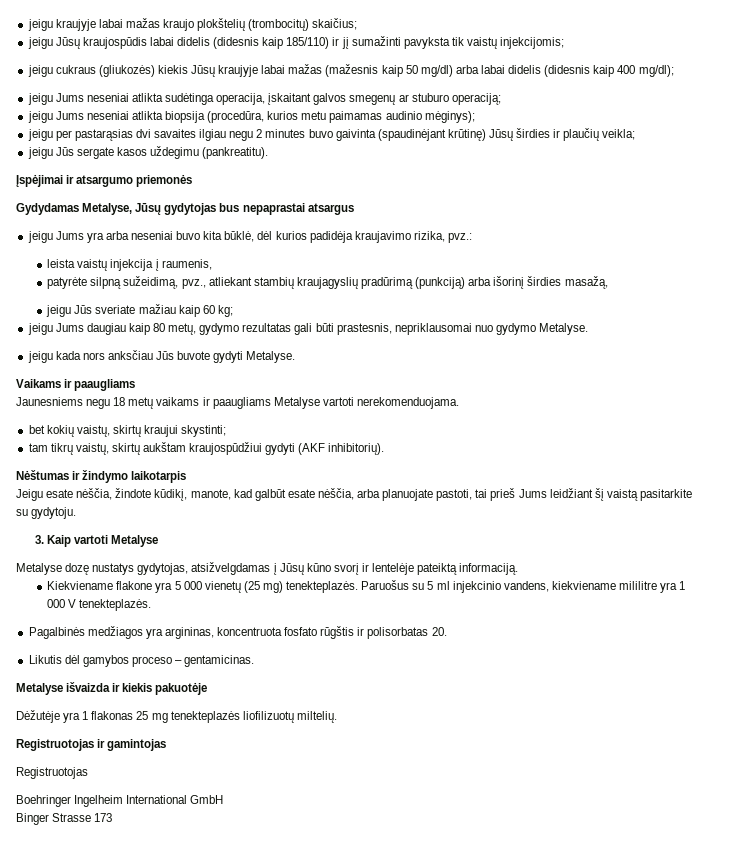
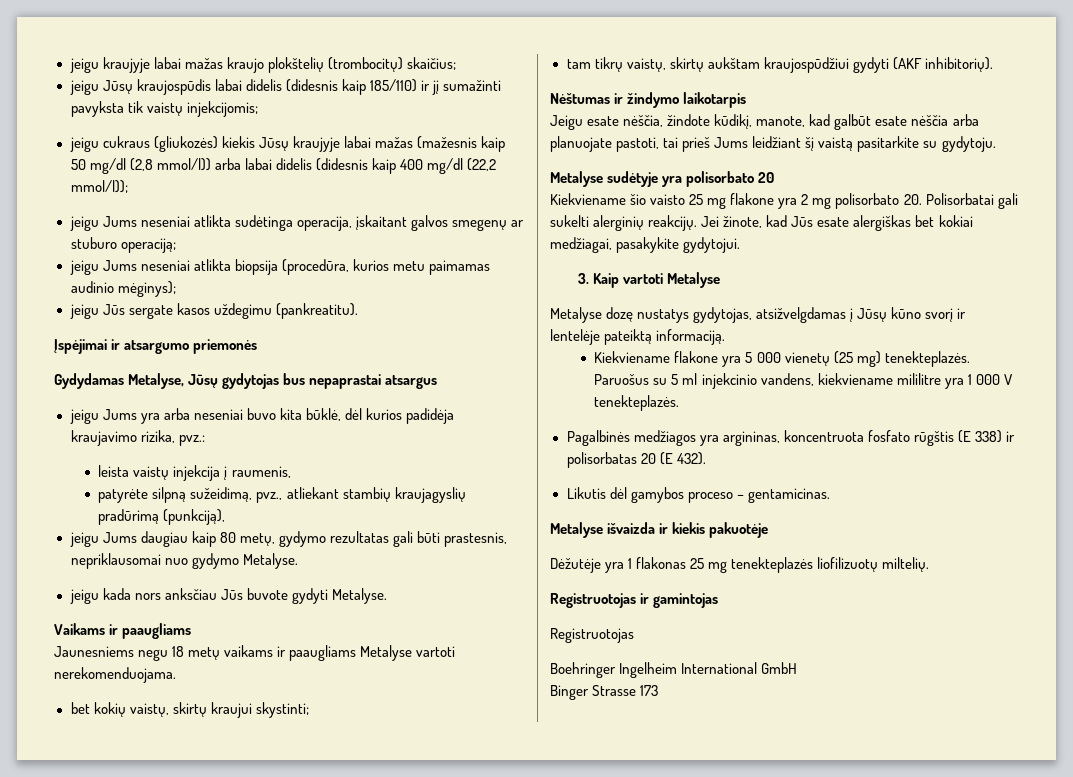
[420,65,453,77] mg/dl) -> [89,158,211,174] mg/dl (2,8 mmol/l))
[638,65,674,77] mg/dl); -> [427,158,497,174] [70,180,128,193] mg/dl (22,2 mmol/l));
[27,128,636,141] // jeigu per pastarąsias dvi savaites ilgiau negu 2 minutes buvo gaivinta (spaudinėjant krūtinę) Jūsų širdies ir plaučių veikla; -> (176, 289) none
[415,276,608,289] [46,304,233,317] (punkciją) arba išorinį širdies masažą, // jeigu Jūs sveriate mažiau kaip 60 kg; -> [163,509,226,525] (punkciją),
[317,488,354,500] nėščia, -> [911,115,949,126] nėščia
(77, 513) none -> [550,171,775,187] [550,193,1018,209] [550,215,973,231] [550,237,741,253] // Metalyse sudėtyje yra polisorbato 20 // Kiekviename šio vaisto 25 mg flakone yra 2 mg polisorbato 20. Polisorbatai gali sukelti alerginių reakcijų. Jei žinote, kad Jūs esate alergiškas bet kokiai medžiagai, pasakykite gydytojui.
[357,627,447,639] ir polisorbatas 20. -> [957,430,1015,443] [566,452,706,468] (E 338) ir polisorbatas 20 (E 432).

